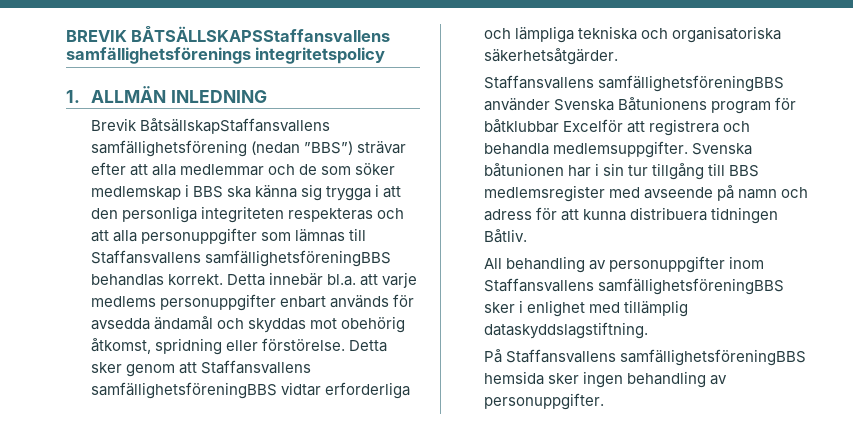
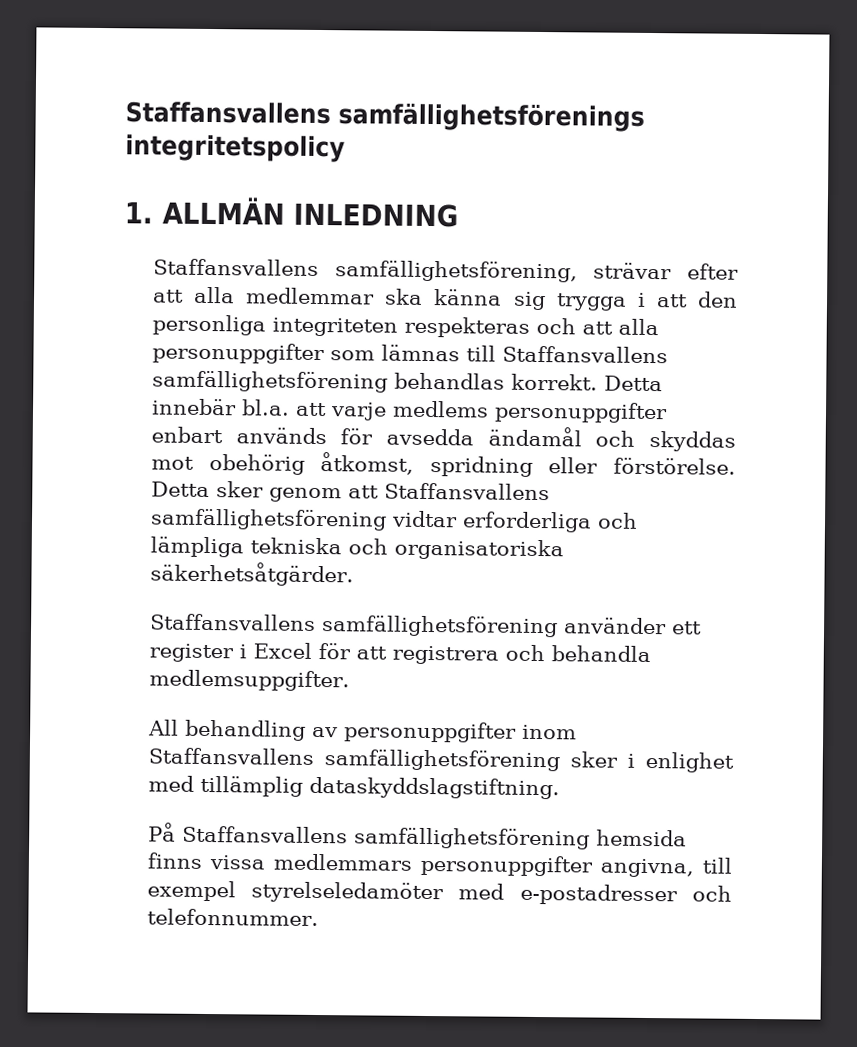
[66,25,391,42] BREVIK BÅTSÄLLSKAPSStaffansvallens -> [125,101,331,125] Staffansvallens
[90,118,330,134] [90,140,353,157] Brevik BåtsällskapStaffansvallens samfällighetsförening (nedan ”BBS”) -> [152,258,578,283] Staffansvallens samfällighetsförening,
[268,163,396,175] [90,184,223,200] och de som söker medlemskap i BBS -> (376, 296) none
[204,250,391,267] samfällighetsföreningBBS -> [151,370,388,393] samfällighetsförening
[90,382,277,399] samfällighetsföreningBBS -> [149,508,387,531] samfällighetsförening
[597,75,784,92] [483,97,797,114] [483,119,623,133] samfällighetsföreningBBS använder Svenska Båtunionens program för båtklubbar Excelför -> [320,615,702,638] [148,642,351,663] samfällighetsförening använder ett register i Excel för
[691,143,752,155] [483,163,760,180] [483,185,809,202] [483,207,779,224] [483,229,527,243] Svenska båtunionen har i sin tur tillgång till BBS medlemsregister med avseende på namn och adress för att kunna distribuera tidningen Båtliv. -> (350, 680) none
[597,278,784,295] samfällighetsföreningBBS -> [323,749,560,772] samfällighetsförening
[619,349,806,366] [483,371,728,388] [483,393,604,410] samfällighetsföreningBBS hemsida sker ingen behandling av personuppgifter. -> [353,827,687,850] [146,852,732,878] [146,880,732,906] [146,908,319,927] samfällighetsförening hemsida finns vissa medlemmars personuppgifter angivna, till exempel styrelseledamöter med e-postadresser och telefonnummer.

